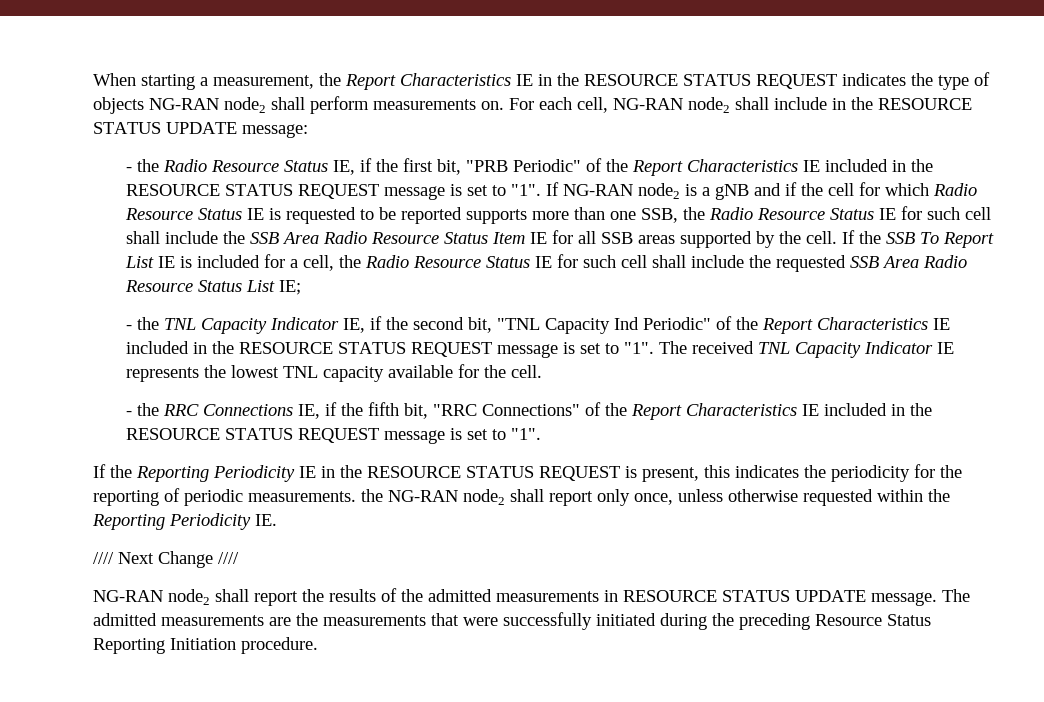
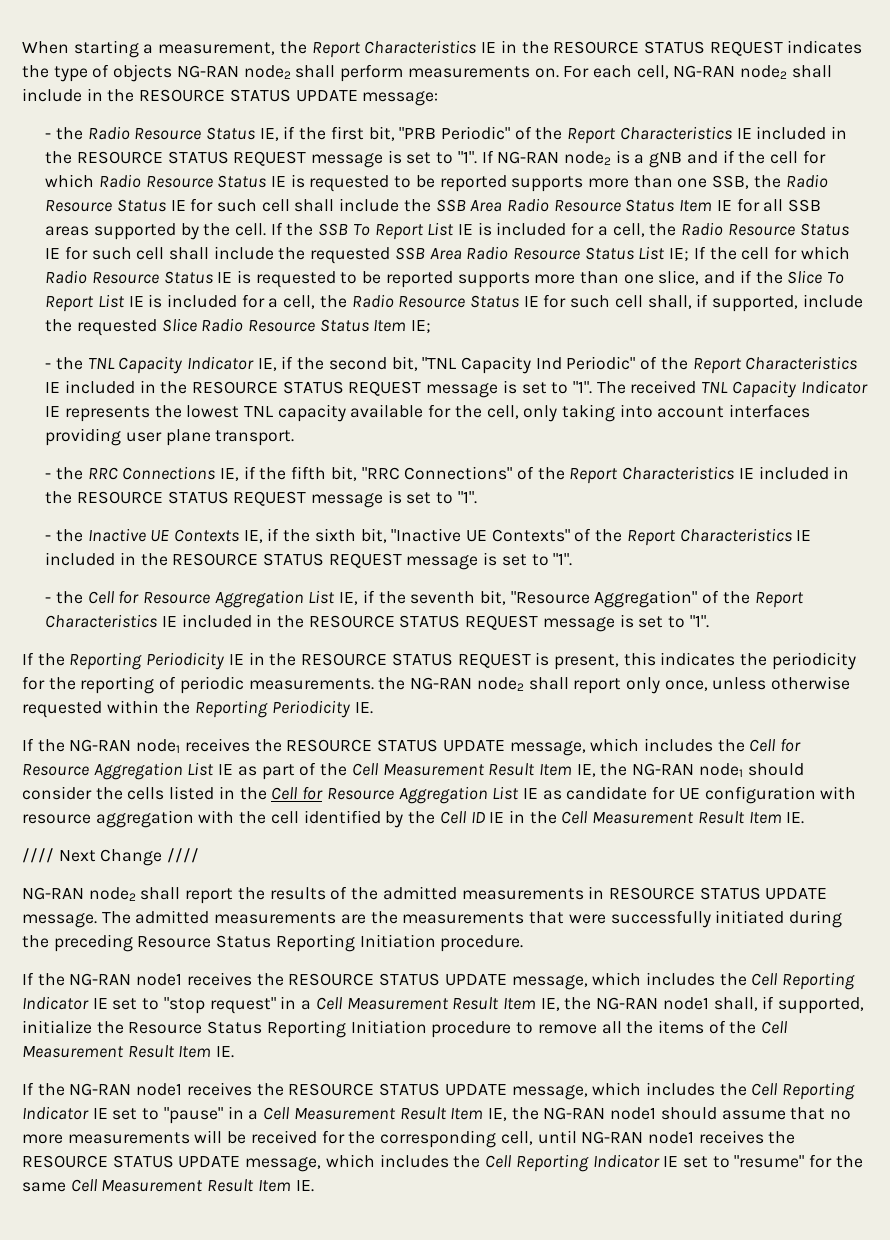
(302, 287) none -> [693,246,850,260] [45,270,845,288] [45,294,863,312] [45,318,432,336] If the cell for which Radio Resource Status IE is requested to be reported supports more than one slice, and if the Slice To Report List IE is included for a cell, the Radio Resource Status IE for such cell shall, if supported, include the requested Slice Radio Resource Status Item IE;
[511,365,543,378] cell. -> [486,404,811,422] [45,428,295,446] cell, only taking into account interfaces providing user plane transport.
(542, 434) none -> [45,528,812,546] [45,552,573,570] [45,590,804,608] [45,614,709,632] // - the Inactive UE Contexts IE, if the sixth bit, "Inactive UE Contexts" of the Report Characteristics IE included in the RESOURCE STATUS REQUEST message is set to "1". // - the Cell for Resource Aggregation List IE, if the seventh bit, "Resource Aggregation" of the Report Characteristics IE included in the RESOURCE STATUS REQUEST message is set to "1".
(277, 520) none -> [22,738,802,756] [22,762,804,780] [22,786,857,804] [22,810,805,828] // If the NG-RAN node1 receives the RESOURCE STATUS UPDATE message, which includes the Cell for Resource Aggregation List IE as part of the Cell Measurement Result Item IE, the NG-RAN node1 should consider the cells listed in the Cell for Resource Aggregation List IE as candidate for UE configuration with resource aggregation with the cell identified by the Cell ID IE in the Cell Measurement Result Item IE.
(318, 645) none -> [22,972,856,990] [22,996,865,1014] [22,1020,788,1038] [22,1045,235,1058] [22,1082,856,1100] [22,1106,852,1124] [22,1130,796,1148] [22,1154,863,1172] [22,1179,314,1192] // If the NG-RAN node1 receives the RESOURCE STATUS UPDATE message, which includes the Cell Reporting Indicator IE set to "stop request" in a Cell Measurement Result Item IE, the NG-RAN node1 shall, if supported, initialize the Resource Status Reporting Initiation procedure to remove all the items of the Cell Measurement Result Item IE. // If the NG-RAN node1 receives the RESOURCE STATUS UPDATE message, which includes the Cell Reporting Indicator IE set to "pause" in a Cell Measurement Result Item IE, the NG-RAN node1 should assume that no more measurements will be received for the corresponding cell, until NG-RAN node1 receives the RESOURCE STATUS UPDATE message, which includes the Cell Reporting Indicator IE set to "resume" for the same Cell Measurement Result Item IE.

